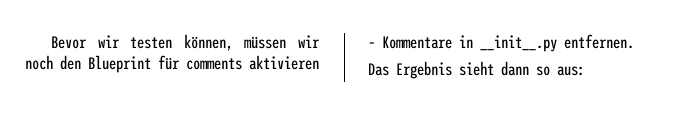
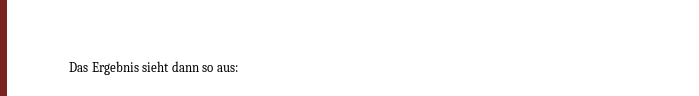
[51,34,320,51] [25,55,319,73] [368,34,634,52] Bevor wir testen können, müssen wir noch den Blueprint für comments aktivieren – Kommentare in __init__.py entfernen. // -> (69, 67) none

